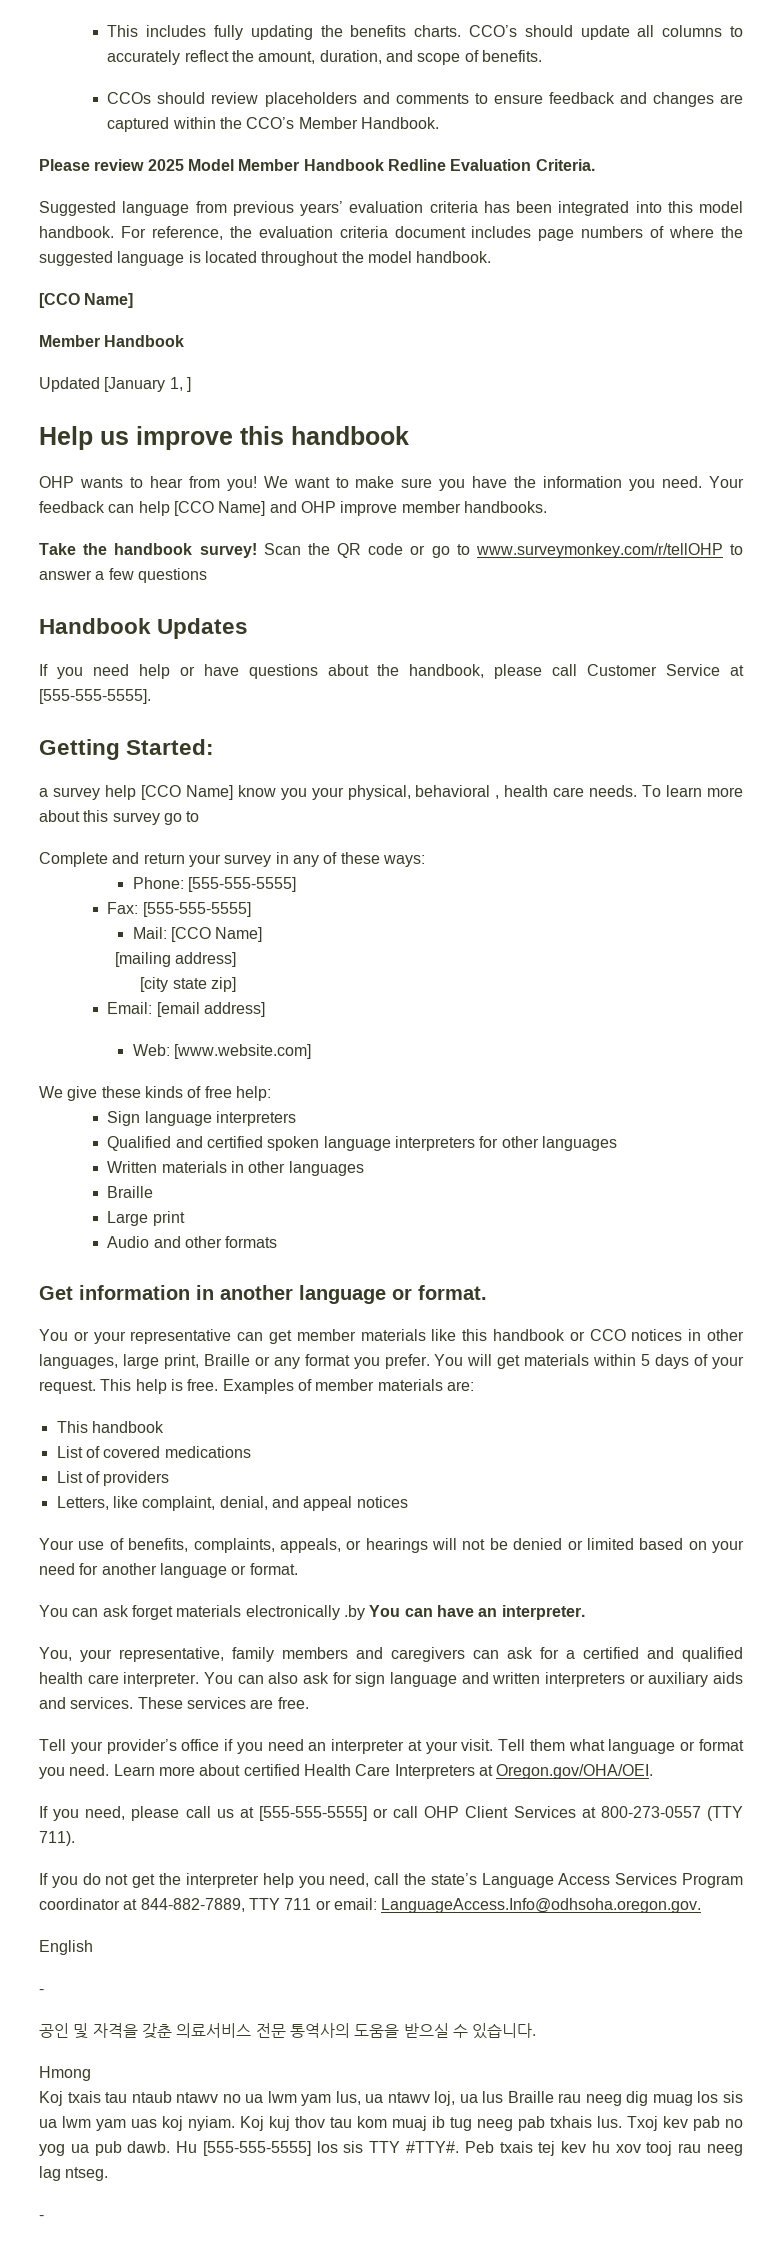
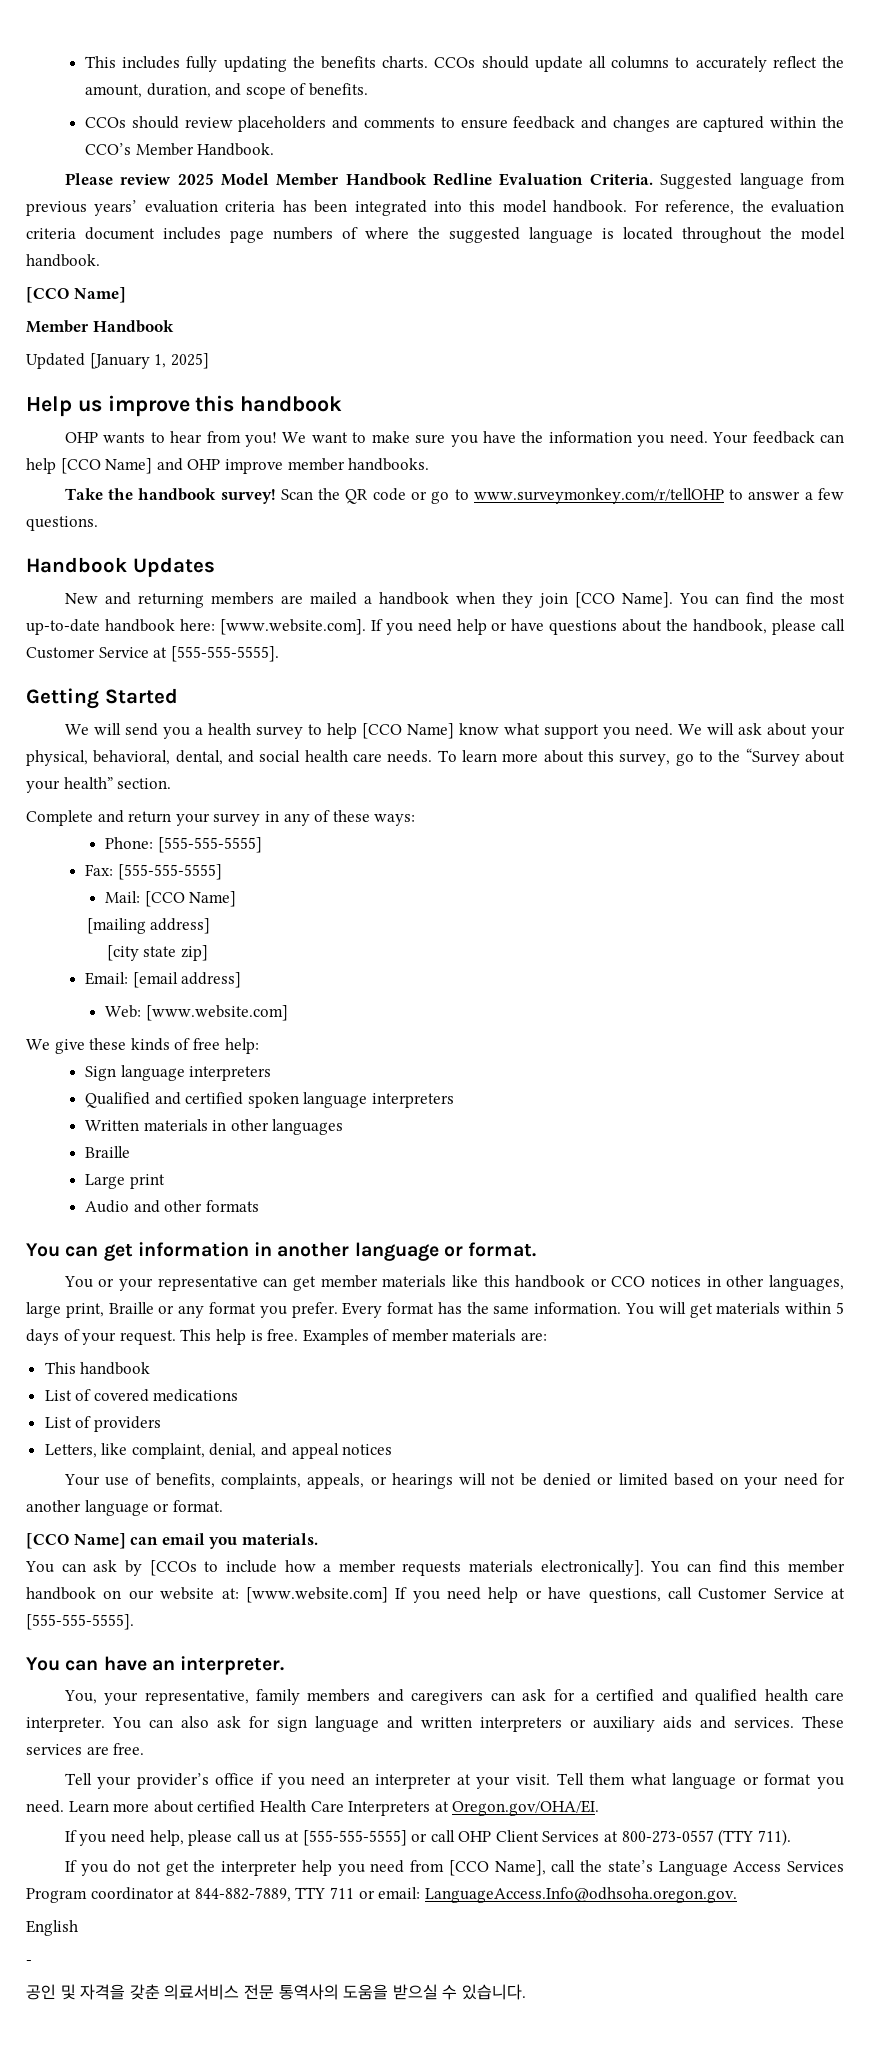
[468,25,517,37] CCO’s -> [434,57,476,68] CCOs
(595, 165) // -> (653, 179) none
[186,377,191,392] ] -> [170,353,209,369] 2025]
[137,568,207,583] questions -> [26,516,98,531] questions.
(249, 628) none -> [64,592,845,608] [26,619,366,635] New and returning members are mailed a handbook when they join [CCO Name]. You can find the most up-to-date handbook here: [www.website.com].
[126,739,215,755] [39,785,500,800] Started: // a survey help [CCO Name] know you your physical, behavioral , -> [104,688,178,704] [64,723,845,739] [26,750,301,766] Started // We will send you a health survey to help [CCO Name] know what support you need. We will ask about your physical, behavioral, dental, and social
[112,811,200,825] survey go to -> [619,748,846,766] [26,777,172,793] survey, go to the “Survey about your health” section.
[479,1136,617,1151] for other languages -> (455, 1100) none
[39,1286,73,1300] Get -> [26,1243,133,1261] You can get
(430, 1361) none -> [342,1302,622,1318] Every format has the same information.
[39,1605,365,1620] You can ask forget materials electronically .by -> [26,1533,318,1549] [25,1560,845,1576] [26,1587,845,1603] [26,1614,134,1630] [CCO Name] can email you materials. // You can ask by [CCOs to include how a member requests materials electronically]. You can find this member handbook on our website at: [www.website.com] If you need help or have questions, call Customer Service at [555-555-5555]. //
[496,1764,654,1779] [39,1806,126,1821] Oregon.gov/OHA/OEI. // If you need, -> [452,1800,600,1816] [64,1830,184,1846] Oregon.gov/OHA/EI. // If you need help,
[329,1873,370,1887] need, -> [370,1860,546,1876] need from [CCO Name],
[39,2066,91,2081] [39,2091,743,2106] [39,2116,743,2131] [39,2141,744,2156] [39,2166,109,2181] [39,2215,44,2220] // Hmong // Koj txais tau ntaub ntawv no ua lwm yam lus, ua ntawv loj, ua lus Braille rau neeg dig muag los sis ua lwm yam uas koj nyiam. Koj kuj thov tau kom muaj ib tug neeg pab txhais lus. Txoj kev pab no yog ua pub dawb. Hu [555-555-5555] los sis TTY #TTY#. Peb txais tej kev hu xov tooj rau neeg lag ntseg. // - -> (526, 1992) none

